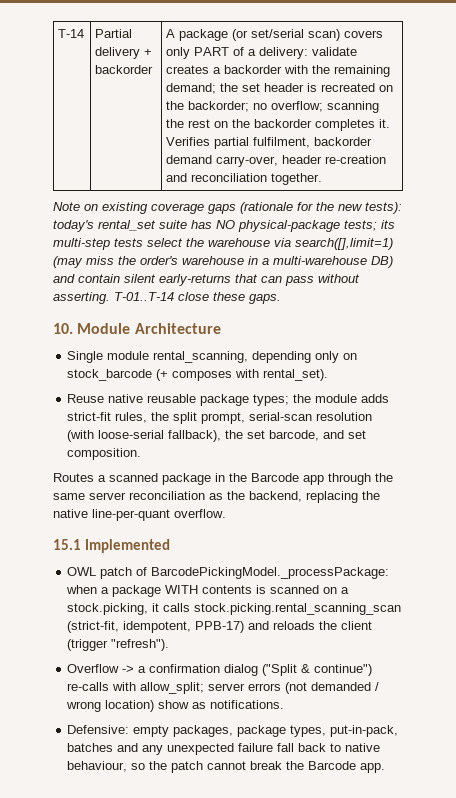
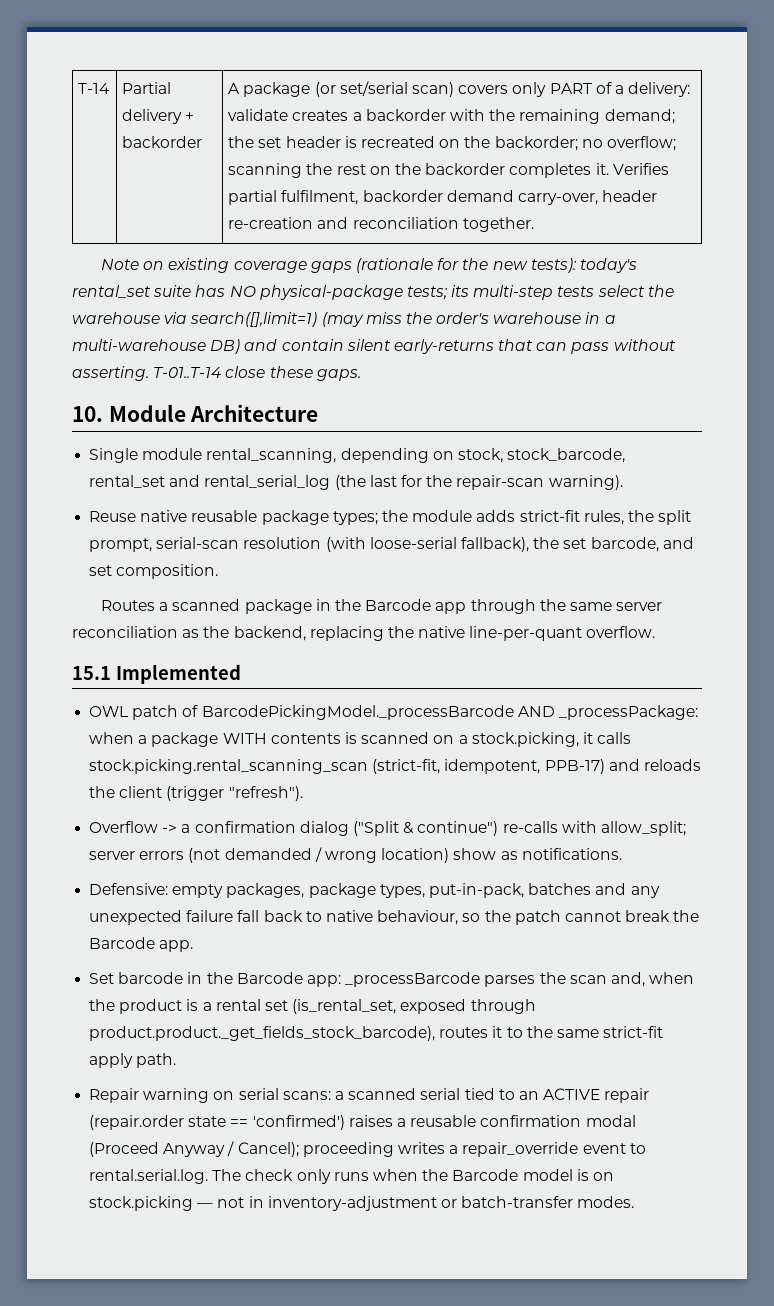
[315,351,358,363] [67,369,329,381] only on stock_barcode (+ composes with rental_set). -> [432,448,626,463] [89,475,623,490] on stock, stock_barcode, rental_set and rental_serial_log (the last for the repair-scan warning).
[151,567,390,579] BarcodePickingModel._processPackage: -> [201,705,698,720] BarcodePickingModel._processBarcode AND _processPackage:
(386, 768) none -> [89,972,695,987] [89,999,536,1014] [89,1026,664,1041] [89,1053,177,1068] [89,1088,650,1103] [89,1115,636,1130] [89,1141,646,1157] [89,1169,614,1184] [89,1196,635,1211] // Set barcode in the Barcode app: _processBarcode parses the scan and, when the product is a rental set (is_rental_set, exposed through product.product._get_fields_stock_barcode), routes it to the same strict-fit apply path. // Repair warning on serial scans: a scanned serial tied to an ACTIVE repair (repair.order state == 'confirmed') raises a reusable confirmation modal (Proceed Anyway / Cancel); proceeding writes a repair_override event to rental.serial.log. The check only runs when the Barcode model is on stock.picking — not in inventory-adjustment or batch-transfer modes.

